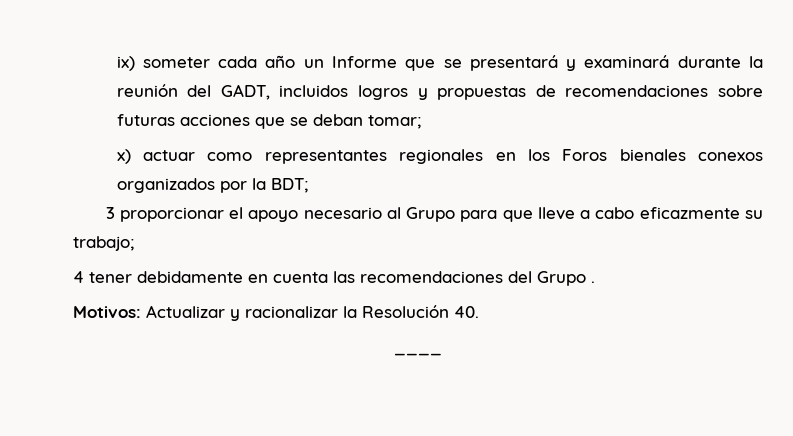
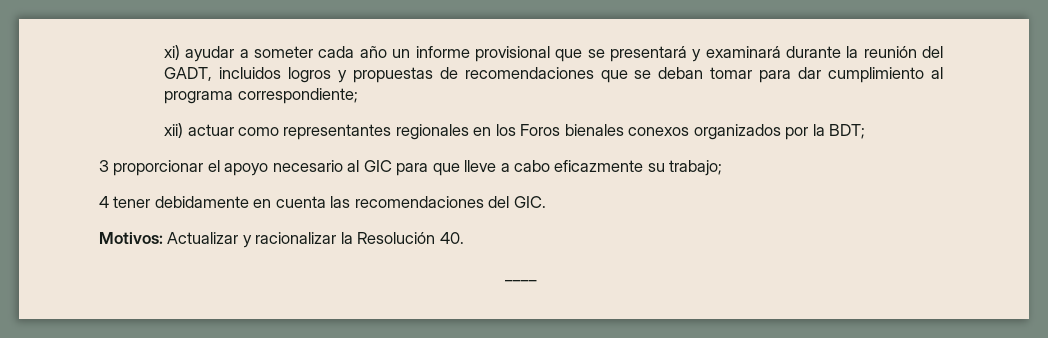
[116,56,135,71] ix) -> [164,45,249,62] xi) ayudar a
[332,56,398,68] Informe -> [415,46,550,62] informe provisional
[718,85,763,97] [116,114,421,129] [116,149,131,164] sobre futuras acciones que se deban tomar; // x) -> [600,67,943,83] [164,88,358,104] [164,123,184,138] que se deban tomar para dar cumplimiento al programa correspondiente; // xii)
[406,207,456,222] Grupo -> [363,160,392,172] GIC
[537,271,595,286] Grupo . -> [513,196,546,208] GIC.

